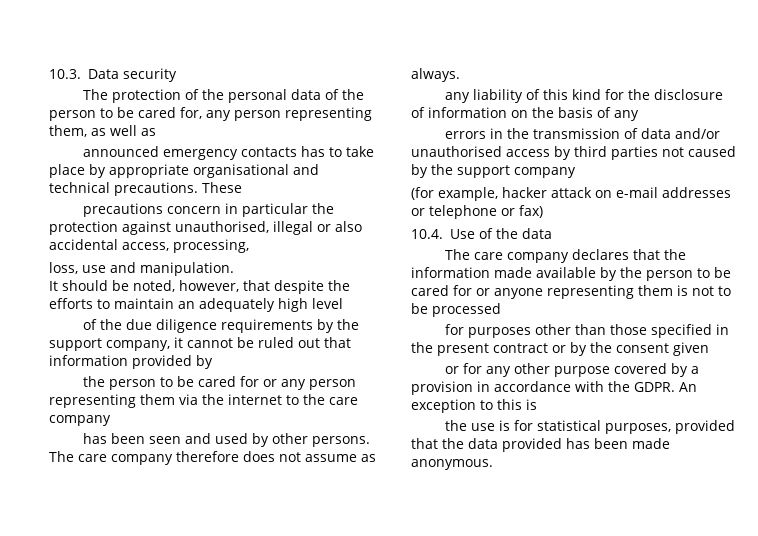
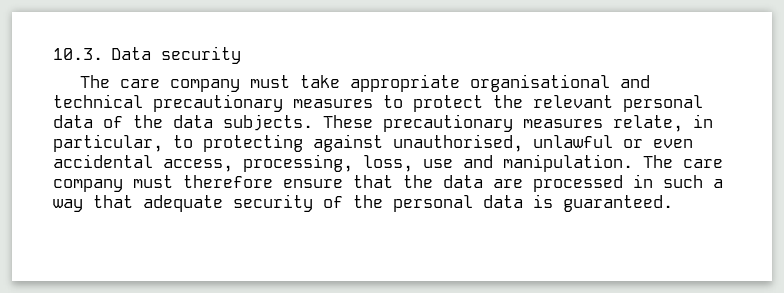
[111,89,364,103] [49,107,372,121] [49,125,156,137] [82,146,374,160] [49,164,319,178] [49,182,242,196] [82,203,334,217] [49,221,362,235] [49,239,249,253] [49,262,234,276] [49,280,350,294] [49,298,343,312] [82,319,359,333] [49,337,351,351] [49,355,213,369] [82,376,356,390] [49,394,358,408] [49,415,111,426] [82,433,370,447] [49,451,376,465] [411,68,460,82] [444,89,723,103] [411,107,639,121] [444,128,720,139] [411,146,736,160] [411,164,576,178] [411,187,731,201] [411,205,543,219] [411,228,552,239] [444,249,686,263] [411,267,731,281] [411,285,731,299] [411,303,501,317] [444,324,729,338] [411,342,709,356] [444,363,699,377] [411,381,697,395] [411,399,537,413] [444,420,735,434] [411,438,670,452] [411,459,493,470] protection of the personal data of the person to be cared for, any person representing them, as well as // announced emergency contacts has to take place by appropriate organisational and technical precautions. These // precautions concern in particular the protection against unauthorised, illegal or also accidental access, processing, // loss, use and manipulation. // It should be noted, however, that despite the efforts to maintain an adequately high level // of the due diligence requirements by the support company, it cannot be ruled out that information provided by // the person to be cared for or any person representing them via the internet to the care company // has been seen and used by other persons. The care company therefore does not assume as always. // any liability of this kind for the disclosure of information on the basis of any // errors in the transmission of data and/or unauthorised access by third parties not caused by the support company // (for example, hacker attack on e-mail addresses or telephone or fax) // 10.4. Use of the data // The care company declares that the information made available by the person to be cared for or anyone representing them is not to be processed // for purposes other than those specified in the present contract or by the consent given // or for any other purpose covered by a provision in accordance with the GDPR. An exception to this is // the use is for statistical purposes, provided that the data provided has been made anonymous. -> [119,74,650,92] [53,94,703,112] [53,114,713,132] [53,134,693,152] [53,154,723,172] [53,174,723,192] [53,194,673,212] care company must take appropriate organisational and technical precautionary measures to protect the relevant personal data of the data subjects. These precautionary measures relate, in particular, to protecting against unauthorised, unlawful or even accidental access, processing, loss, use and manipulation. The care company must therefore ensure that the data are processed in such a way that adequate security of the personal data is guaranteed.

